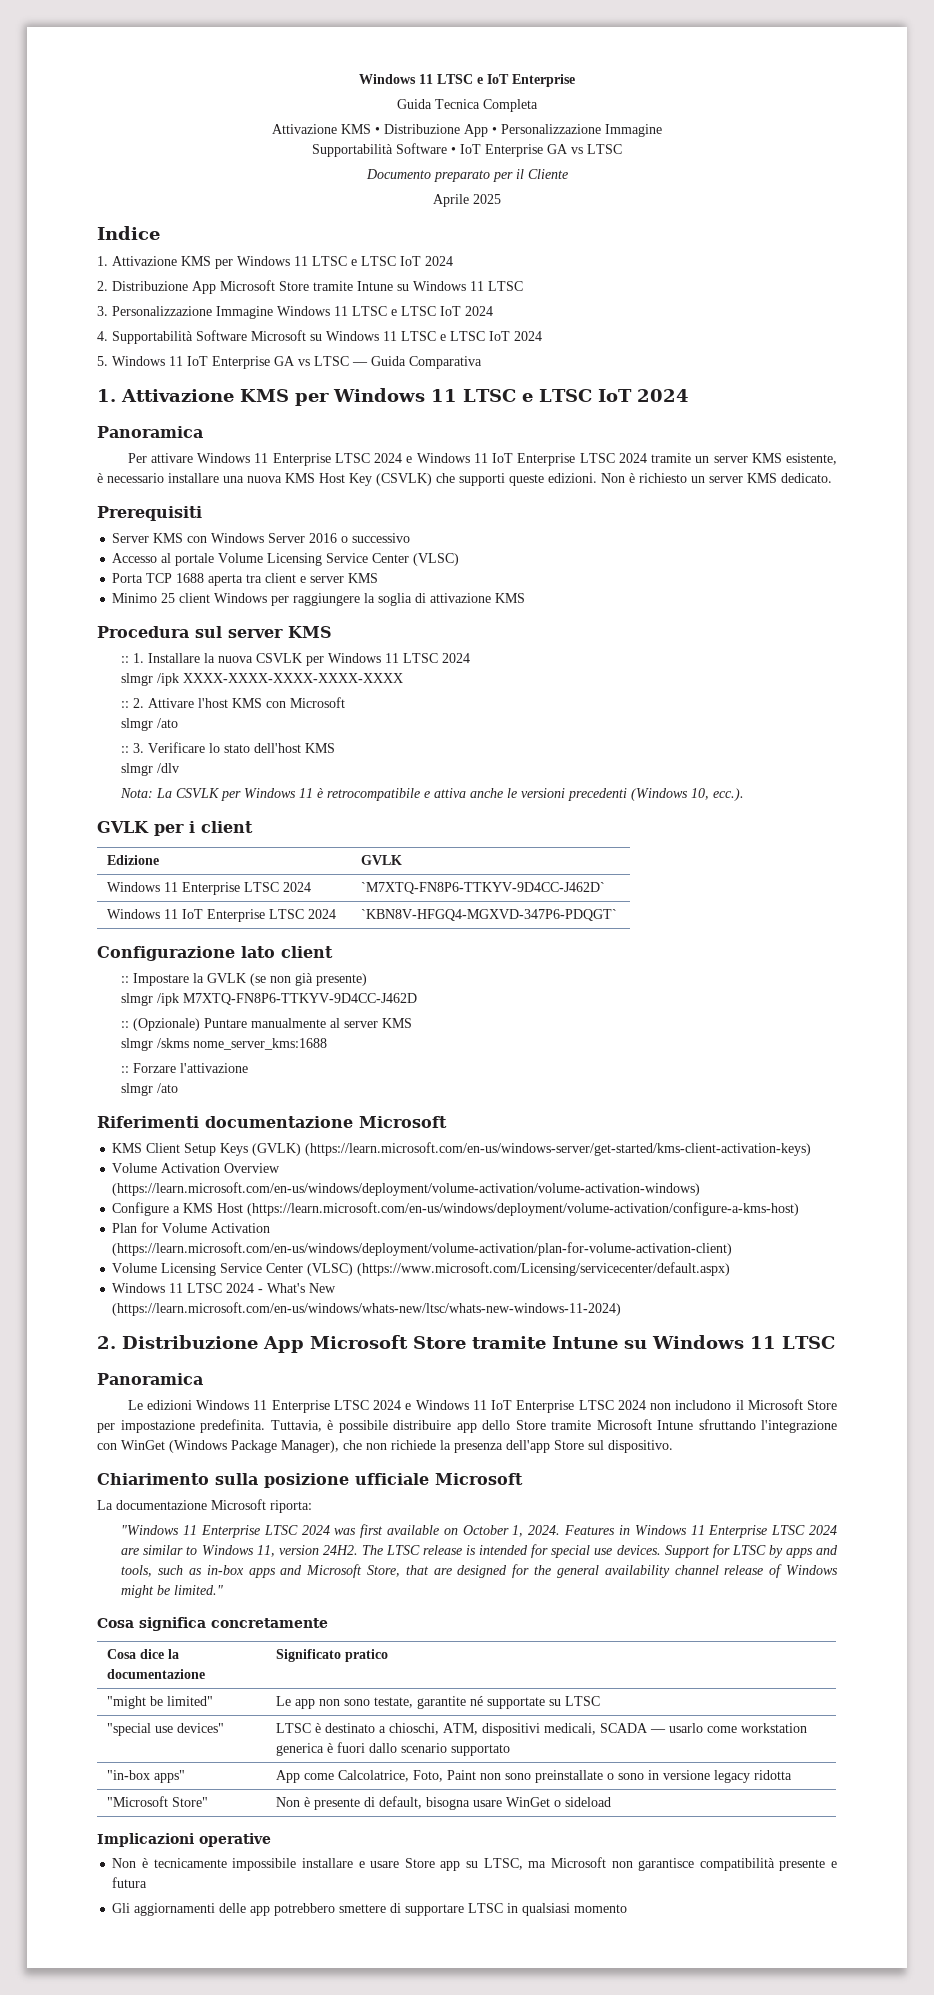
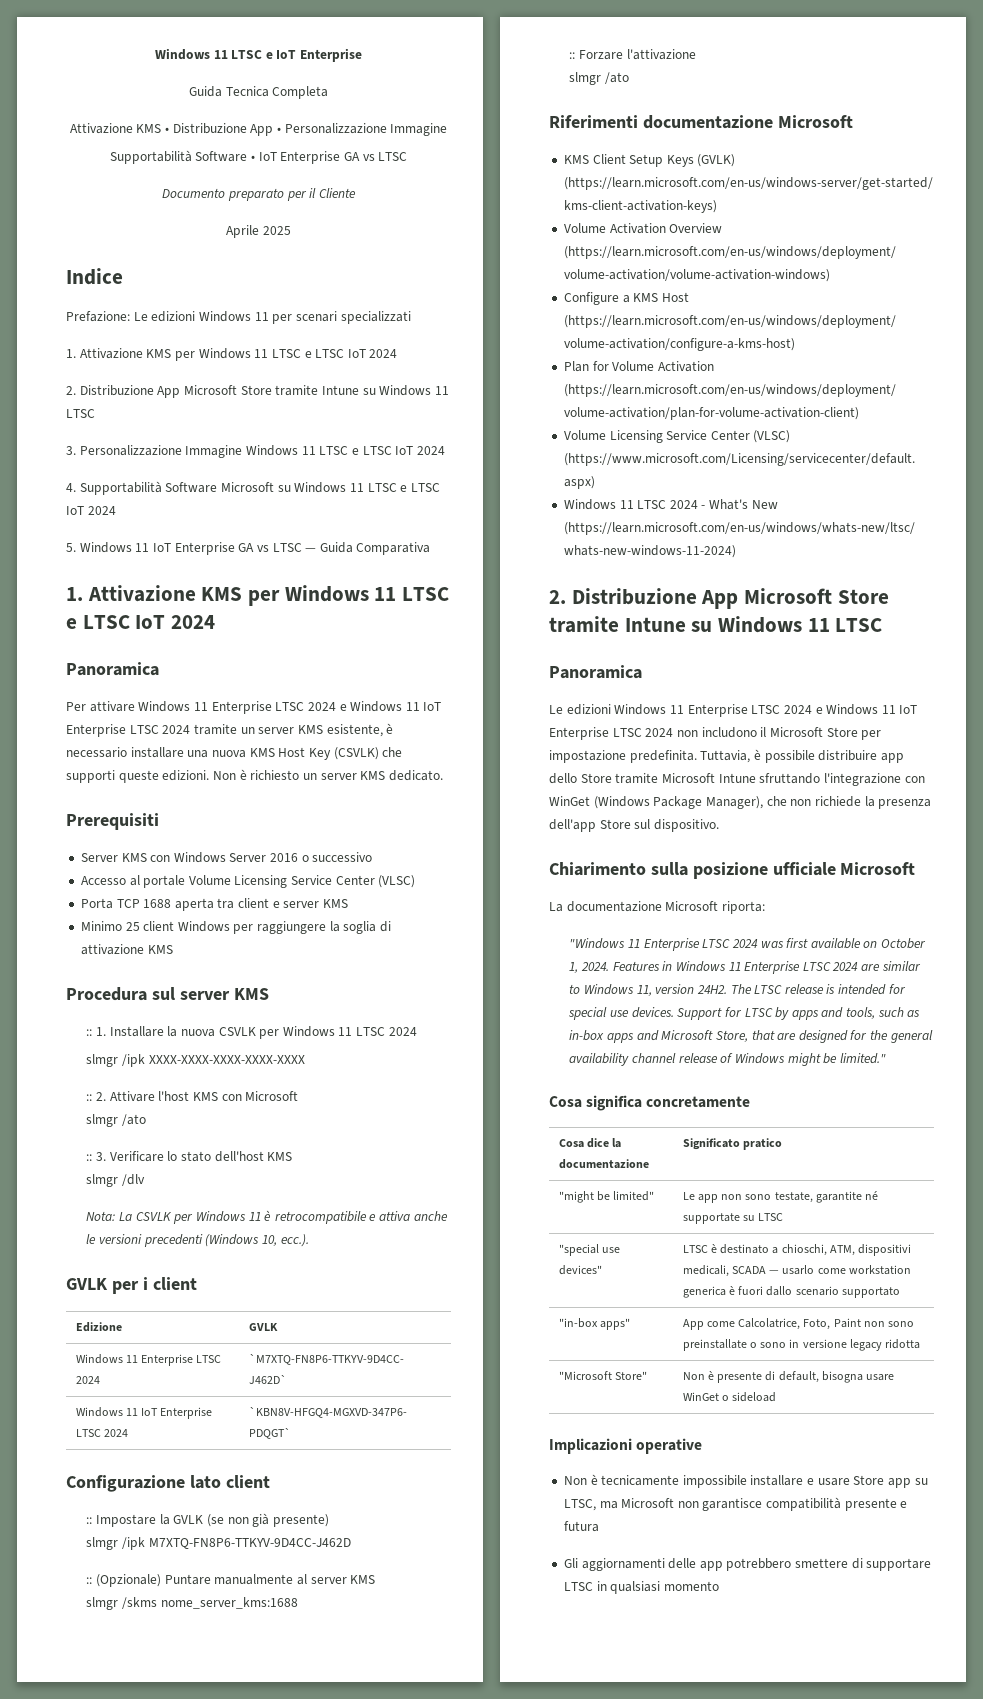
(160, 233) none -> [66,311,411,324] // Prefazione: Le edizioni Windows 11 per scenari specializzati

